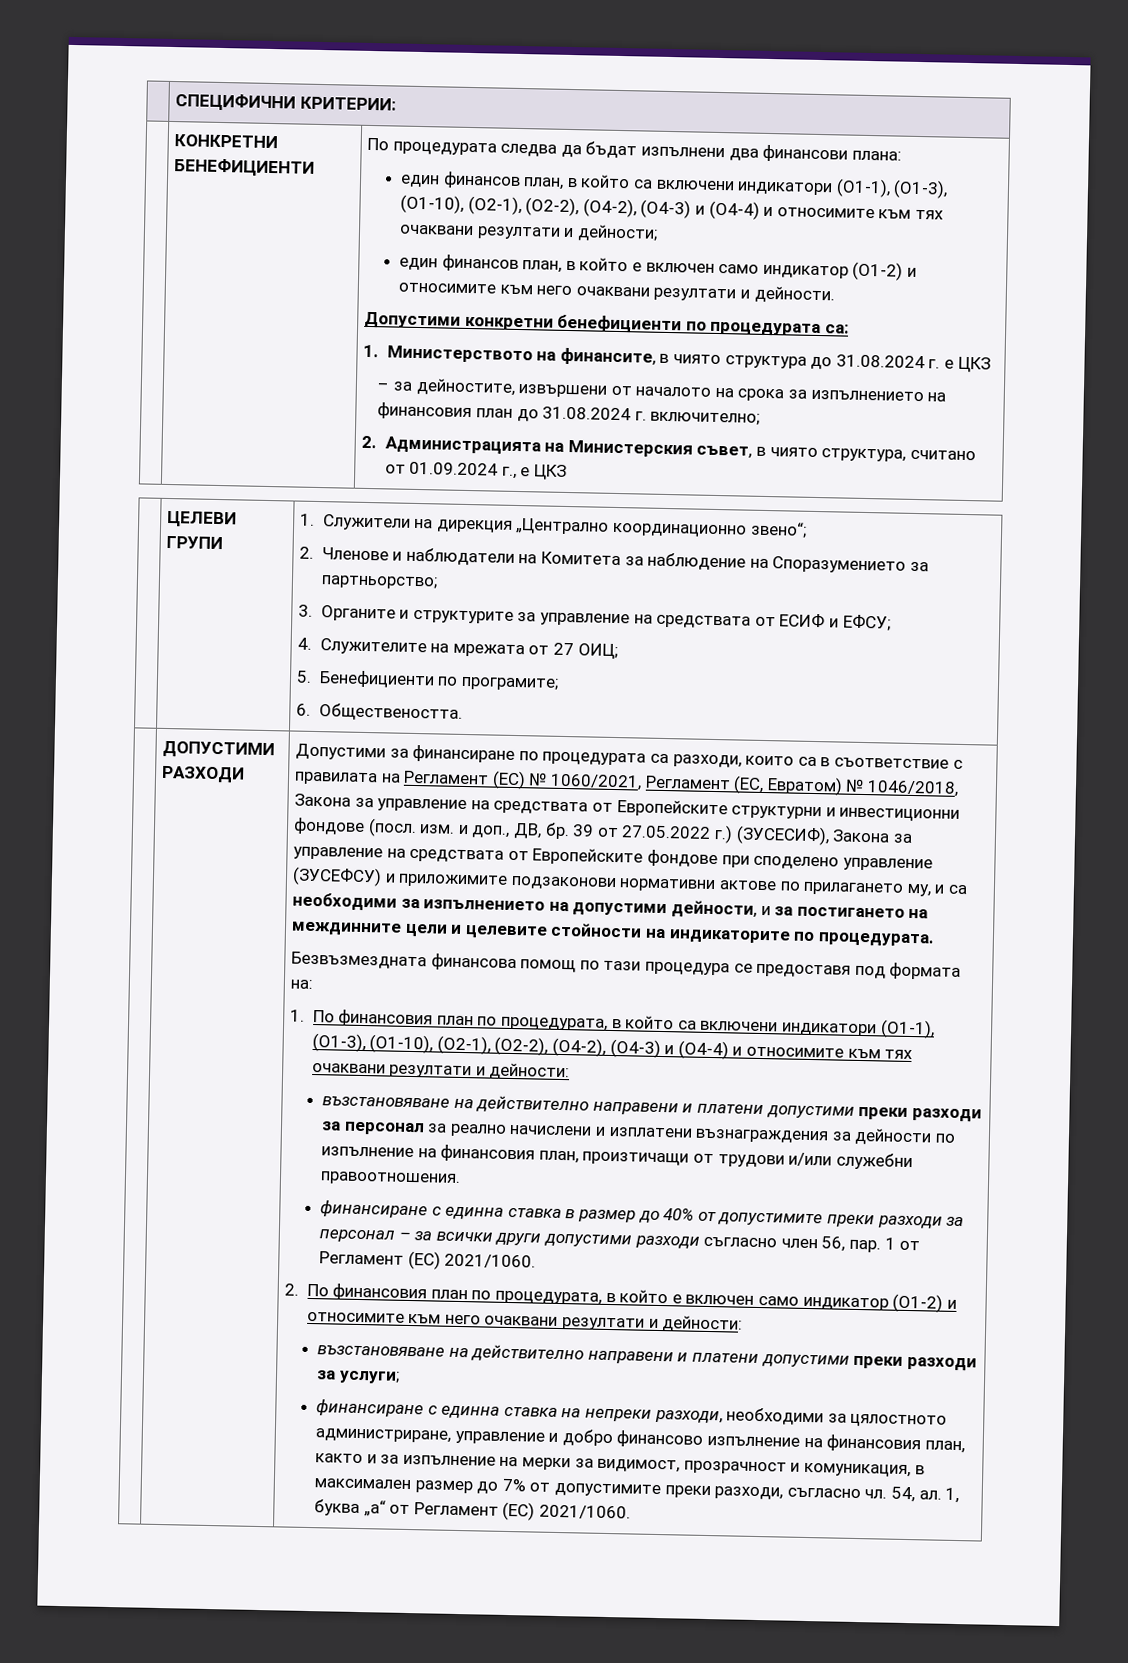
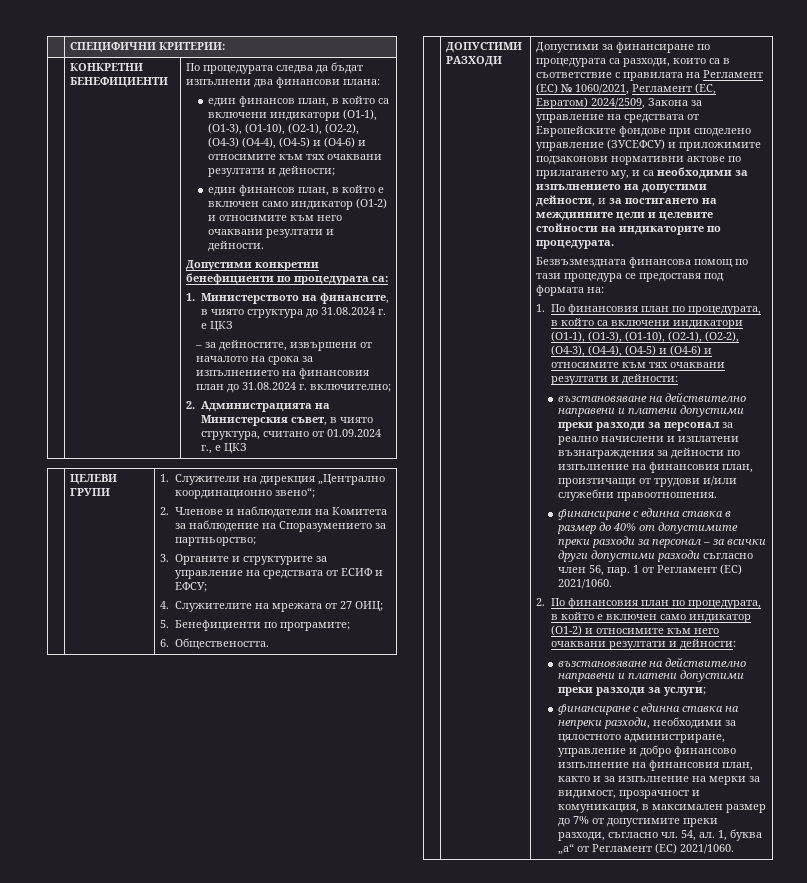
[582,198,760,220] (О4-2), (О4-3) и (О4-4) -> [207,137,355,149] (О4-3) (О4-4), (О4-5) и (О4-6)
[845,778,960,797] [294,793,961,822] [293,817,830,846] № 1046/2018, Закона за управление на средствата от Европейските структурни и инвестиционни фондове (посл. изм. и доп., ДВ, бр. 39 от 27.05.2022 г.) (ЗУСЕСИФ), -> [591,98,646,109] 2024/2509,
[551,1037,729,1060] (О4-2), (О4-3) и (О4-4) -> [550,345,701,357] (О4-3), (О4-4), (О4-5) и (О4-6)

